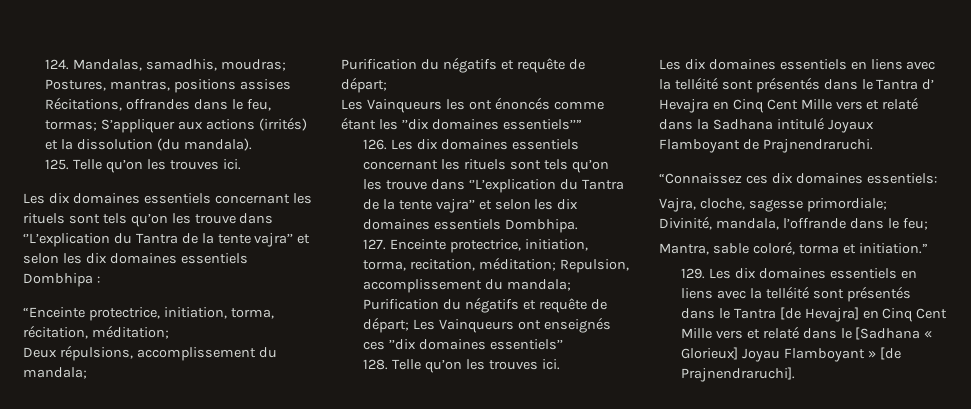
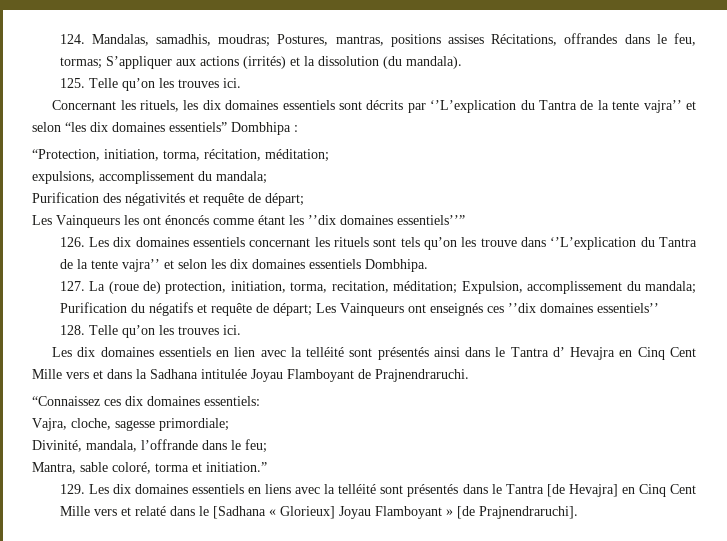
[23,193,312,204] [23,213,274,227] [23,233,311,247] [23,253,248,264] Les dix domaines essentiels concernant les rituels sont tels qu’on les trouve dans ‘’L’explication du Tantra de la tente vajra’’ et selon les dix domaines essentiels -> [52,100,697,113] [32,122,227,132] Concernant les rituels, les dix domaines essentiels sont décrits par ‘’L’explication du Tantra de la tente vajra’’ et selon “les dix domaines essentiels”
[23,307,160,321] “Enceinte protectrice, -> [32,149,100,161] “Protection,
[23,345,133,361] Deux répulsions, -> [32,171,95,184] expulsions,
[420,57,497,73] du négatifs -> [103,193,185,206] des négativités
[389,239,521,253] Enceinte protectrice, -> [89,281,227,294] La (roue de) protection,
[559,259,629,273] Repulsion, -> [461,281,523,294] Expulsion,
[870,59,936,70] [659,77,820,93] liens avec la telléité sont présentés -> [234,347,460,360] lien avec la telléité sont présentés ainsi
[882,97,919,110] relaté -> (103, 374) none
[776,117,874,133] intitulé Joyaux -> [201,369,283,382] intitulée Joyau

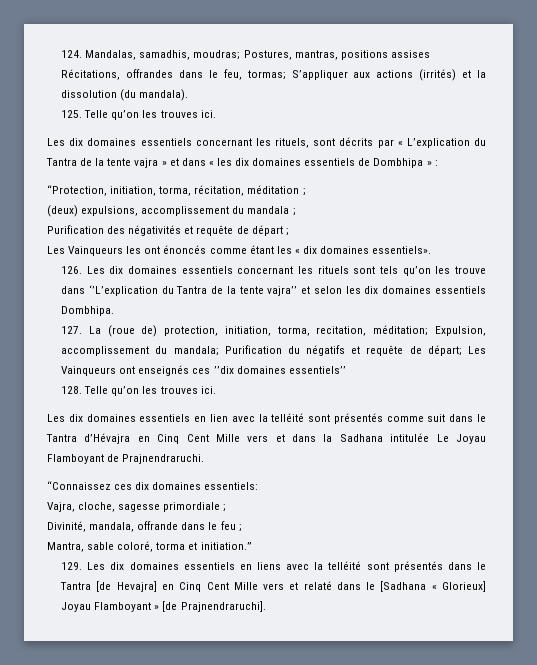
[52,100,335,112] Concernant les rituels, les dix domaines essentiels -> [47,138,309,148] Les dix domaines essentiels concernant les rituels,
[430,100,697,113] [32,122,291,135] ‘’L’explication du Tantra de la tente vajra’’ et selon “les dix domaines essentiels” Dombhipa -> [397,138,487,148] [46,158,432,168] « L’explication du Tantra de la tente vajra » et dans « les dix domaines essentiels de Dombhipa »
[265,149,329,162] méditation; // -> [247,185,306,196] [47,205,78,217] méditation ; // (deux)
[216,171,267,184] mandala; -> [247,206,296,216] mandala ;
[265,193,304,206] départ; -> [251,225,289,236] départ ;
[308,215,465,225] ’’dix domaines essentiels’’” -> [294,246,432,254] « dix domaines essentiels».
[433,347,616,360] ainsi dans le Tantra d’ Hevajra -> [386,414,486,422] [46,433,131,444] comme suit dans le Tantra d’Hévajra
(247, 374) none -> [436,434,449,442] Le
[159,418,229,431] primordiale; -> [163,502,227,512] primordiale ;
[141,439,267,453] l’offrande dans le feu; -> [137,521,242,532] offrande dans le feu ;

